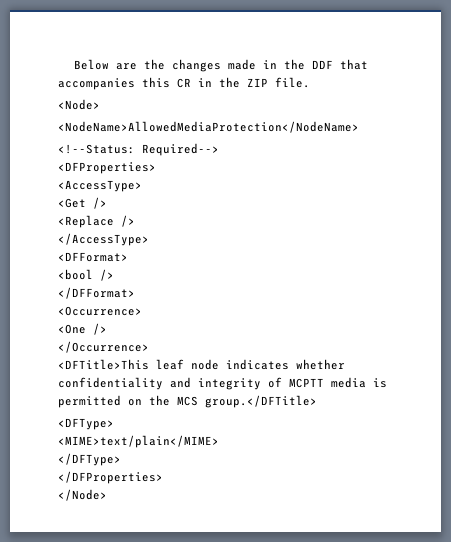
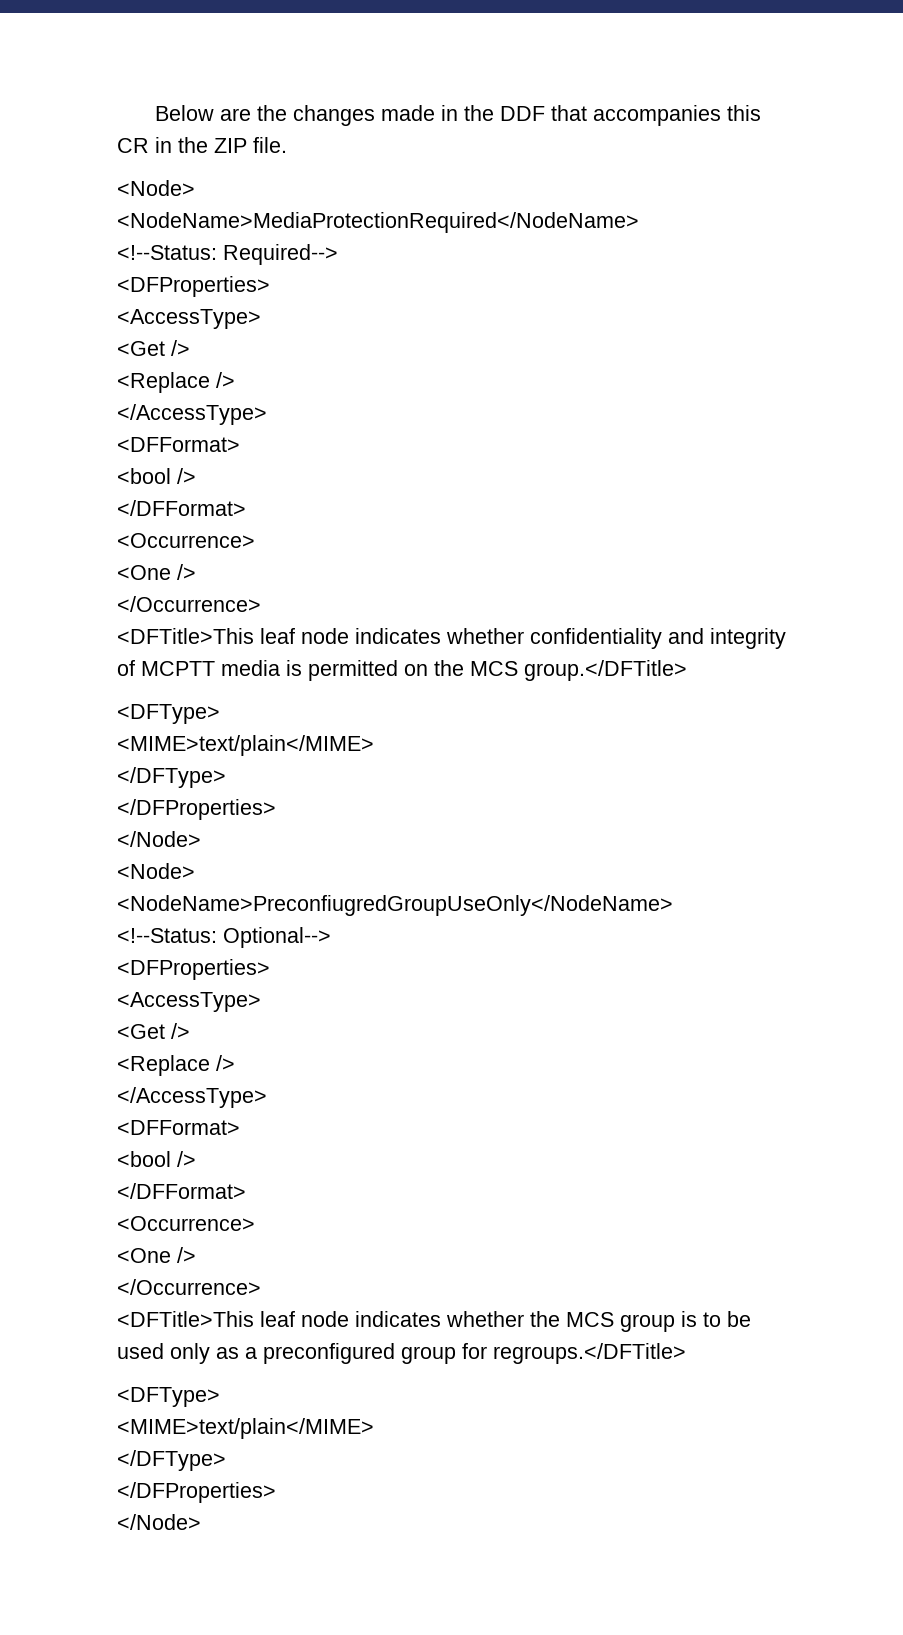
[58,121,359,133] <NodeName>AllowedMediaProtection</NodeName> -> [117,212,639,233] <NodeName>MediaProtectionRequired</NodeName>
(107, 495) none -> [117,863,195,879] [117,895,673,916] [117,927,331,948] [117,959,270,980] [117,992,261,1012] [117,1023,190,1039] [117,1055,235,1076] [117,1087,267,1108] [117,1120,240,1135] [117,1151,196,1167] [117,1183,246,1199] [117,1216,255,1231] [117,1247,196,1263] [117,1279,261,1295] [117,1311,751,1332] [117,1343,686,1364] [117,1387,220,1407] [117,1418,374,1439] [117,1450,226,1471] [117,1482,276,1503] [117,1514,201,1530] // <Node> // <NodeName>PreconfiugredGroupUseOnly</NodeName> // <!--Status: Optional--> // <DFProperties> // <AccessType> // <Get /> // <Replace /> // </AccessType> // <DFFormat> // <bool /> // </DFFormat> // <Occurrence> // <One /> // </Occurrence> // <DFTitle>This leaf node indicates whether the MCS group is to be used only as a preconfigured group for regroups.</DFTitle> // <DFType> // <MIME>text/plain</MIME> // </DFType> // </DFProperties> // </Node>

